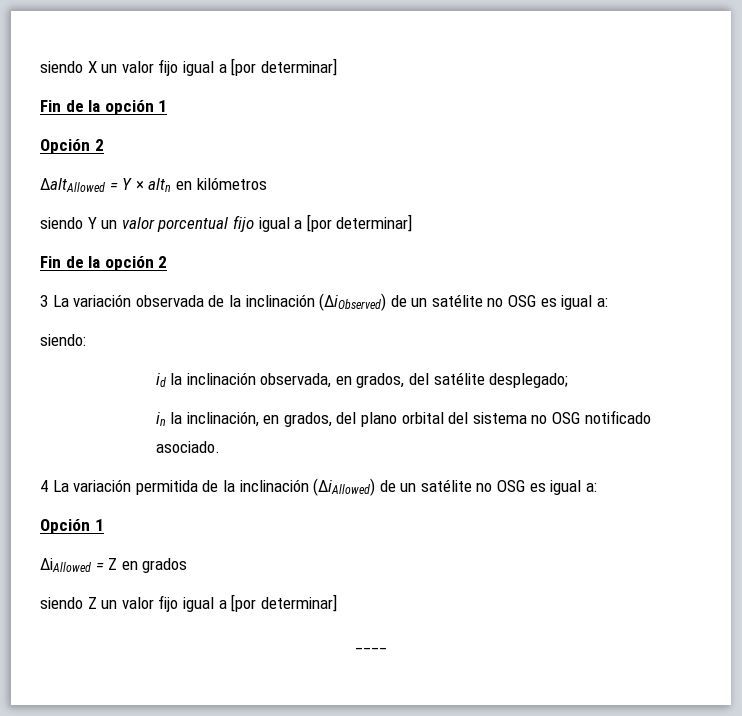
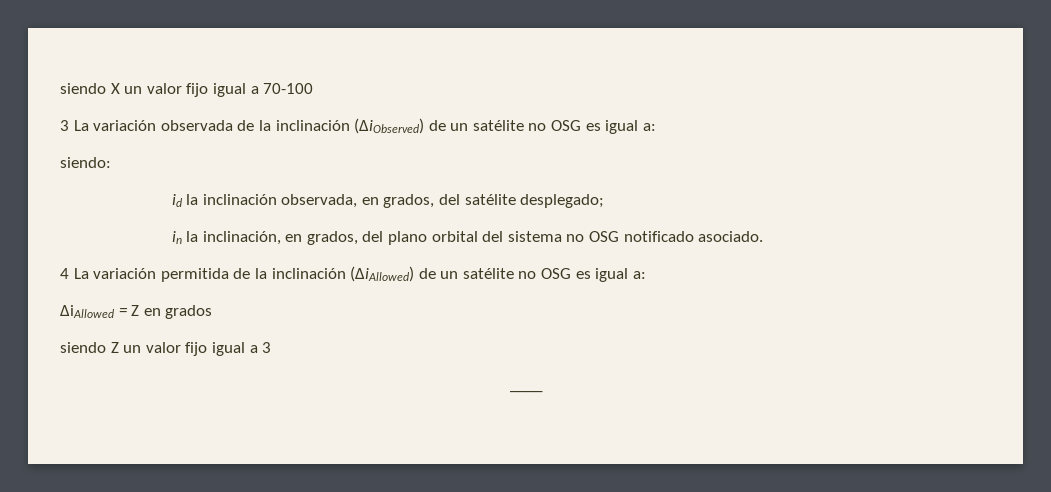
[231,58,337,76] [40,100,168,115] [40,139,104,154] [40,177,267,192] [40,214,413,232] [40,256,168,271] [por determinar] // Fin de la opción 1 // Opción 2 // ∆altAllowed = Y × altn en kilómetros // siendo Y un valor porcentual fijo igual a [por determinar] // Fin de la opción 2 -> [263,83,314,94] 70-100
[40,519,104,534] // Opción 1 -> (646, 275) none
[231,594,337,612] [por determinar] -> [262,342,272,353] 3

